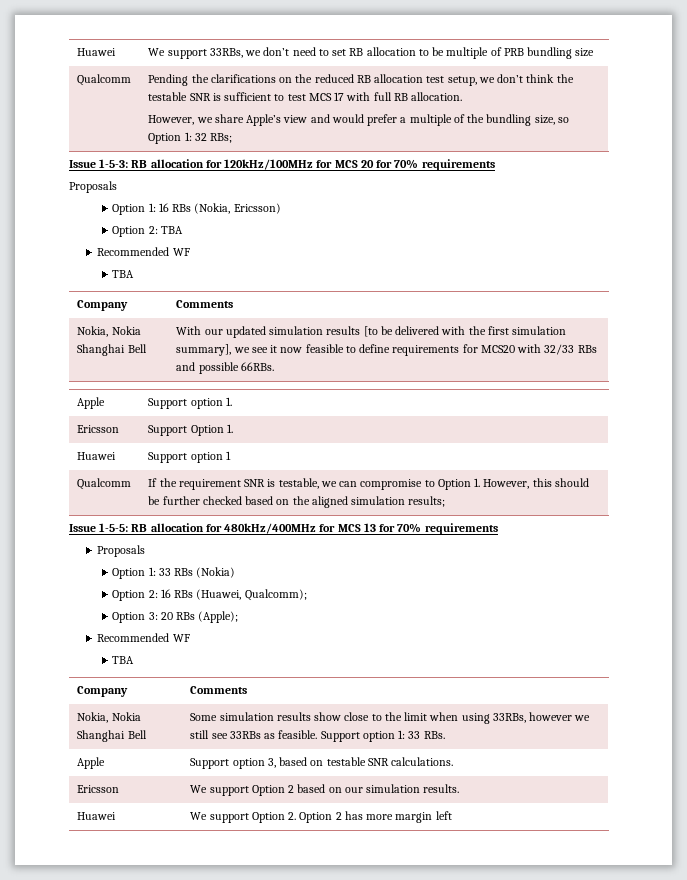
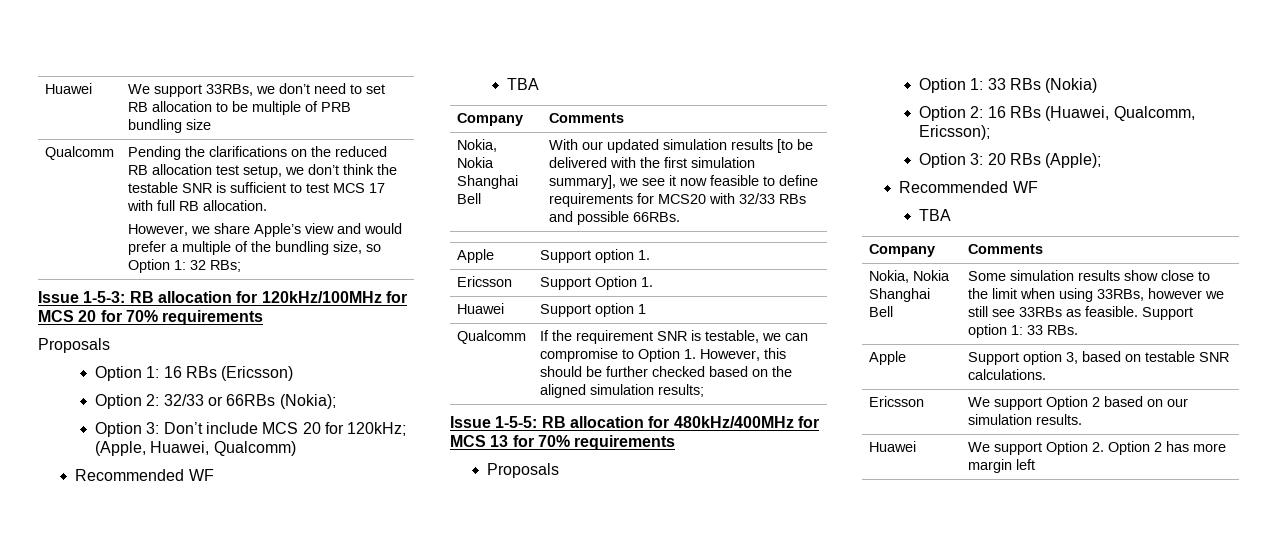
[194,203,281,214] [112,226,183,237] (Nokia, Ericsson) // Option 2: TBA -> [221,366,294,381] [95,394,336,409] [95,422,407,437] [95,441,296,456] (Ericsson) // Option 2: 32/33 or 66RBs (Nokia); // Option 3: Don’t include MCS 20 for 120kHz; (Apple, Huawei, Qualcomm)
[244,589,307,601] Qualcomm); -> [1113,106,1195,121] [919,125,991,140] Qualcomm, Ericsson);

